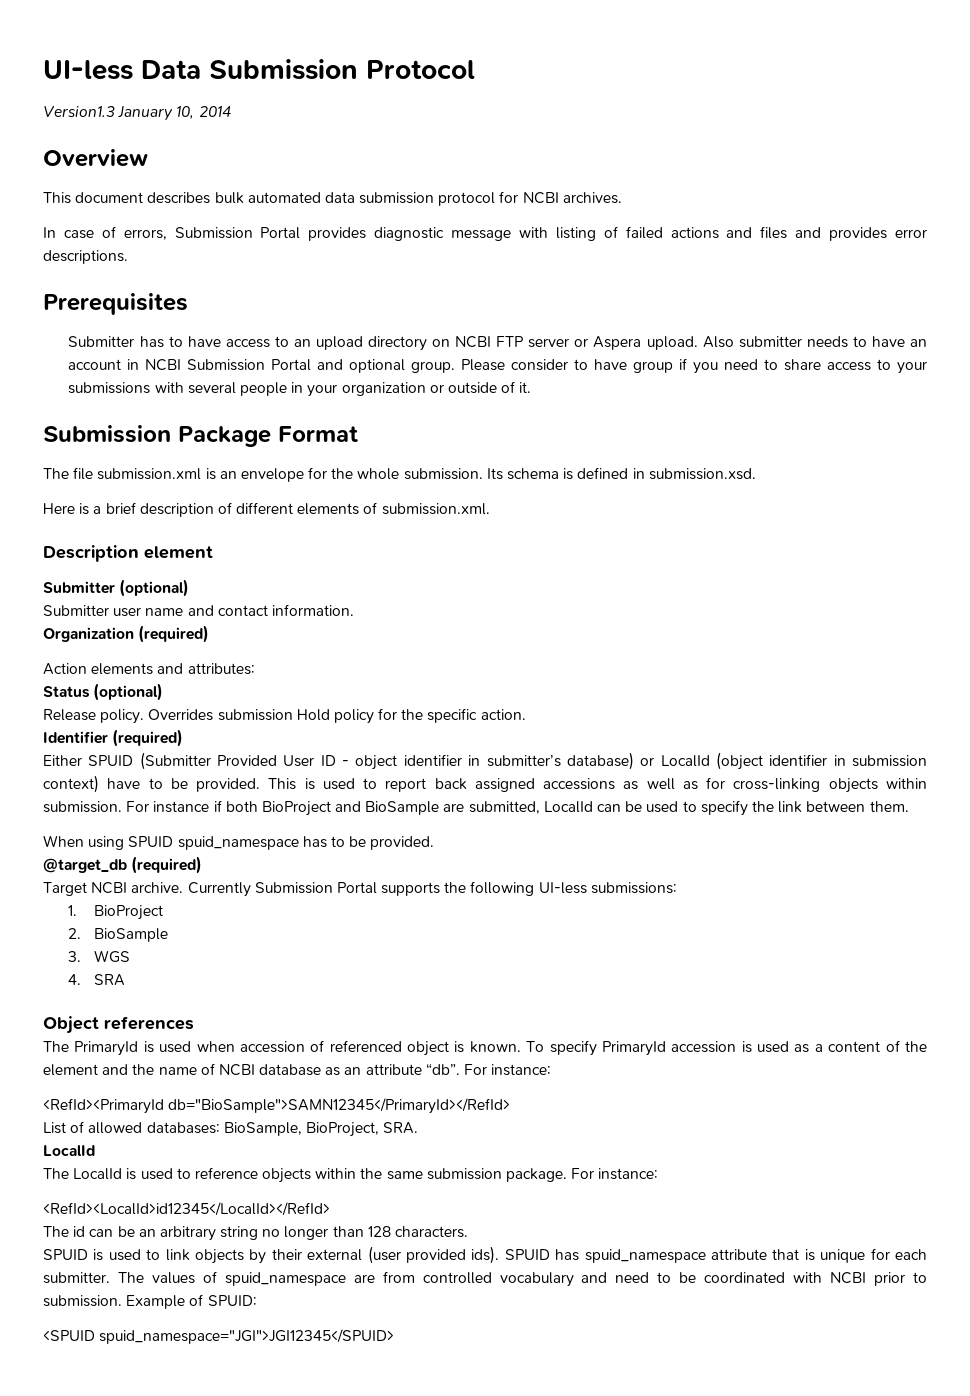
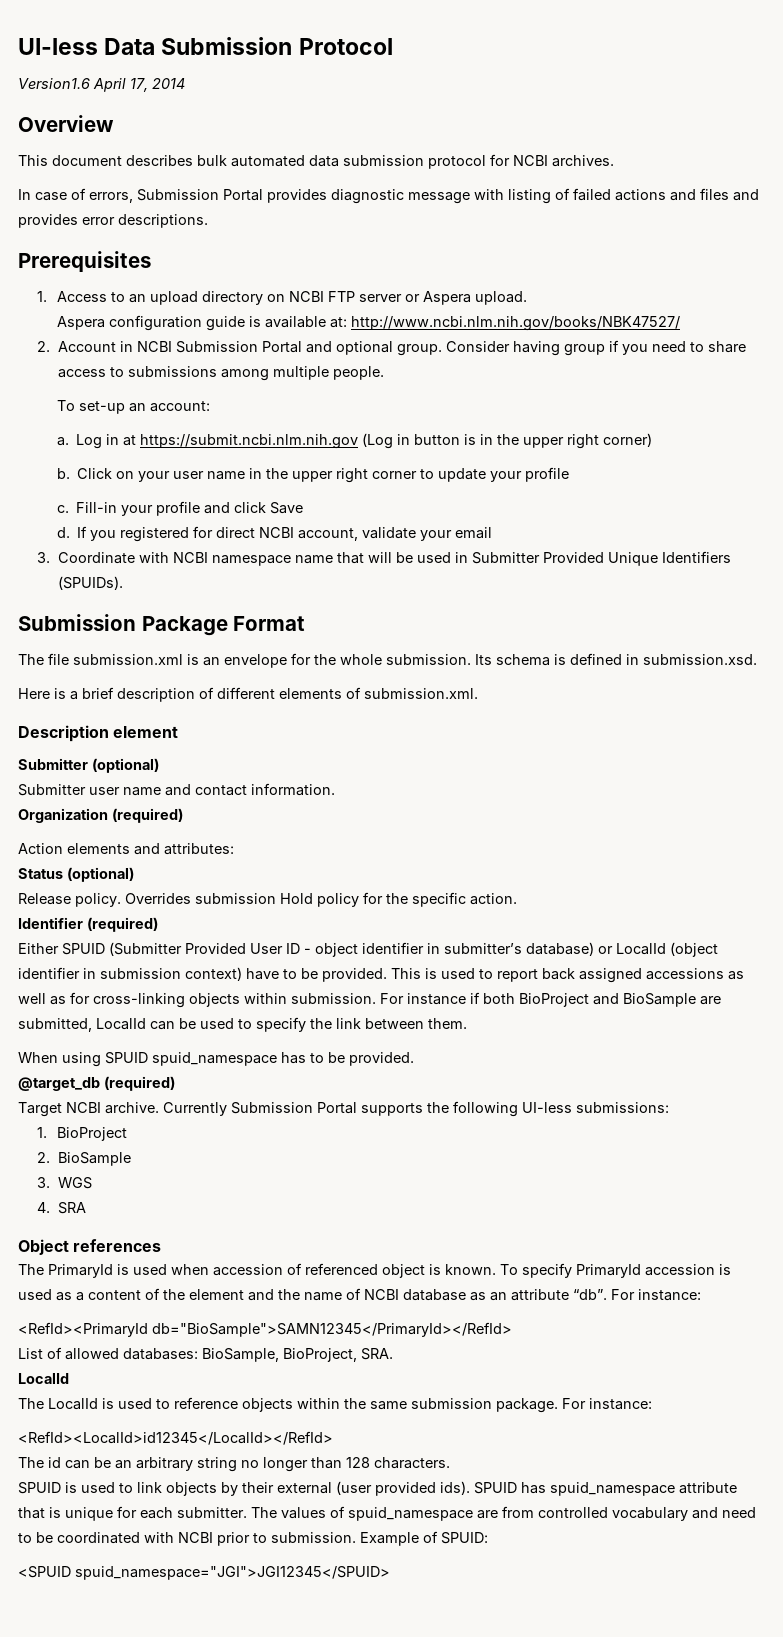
[43,106,195,121] Version1.3 January 10, -> [18,78,148,92] Version1.6 April 17,
[68,336,270,348] Submitter has to have access -> [37,291,107,302] 1. Access
[702,336,928,348] [68,359,122,370] Also submitter needs to have an account -> [56,315,680,331] [37,341,116,352] // Aspera configuration guide is available at: http://www.ncbi.nlm.nih.gov/books/NBK47527/ // 2. Account
[461,359,628,371] Please consider to have -> [445,341,560,356] Consider having
[897,361,928,374] [68,381,532,397] your submissions with several people in your organization or outside of it. -> [127,366,384,381] [56,400,210,414] [56,433,653,449] [56,467,570,483] [56,501,304,516] [56,526,493,542] [37,551,731,566] [57,576,123,590] submissions among multiple people. // To set-up an account: // a. Log in at https://submit.ncbi.nlm.nih.gov (Log in button is in the upper right corner) // b. Click on your user name in the upper right corner to update your profile // c. Fill-in your profile and click Save // d. If you registered for direct NCBI account, validate your email // 3. Coordinate with NCBI namespace name that will be used in Submitter Provided Unique Identifiers (SPUIDs).

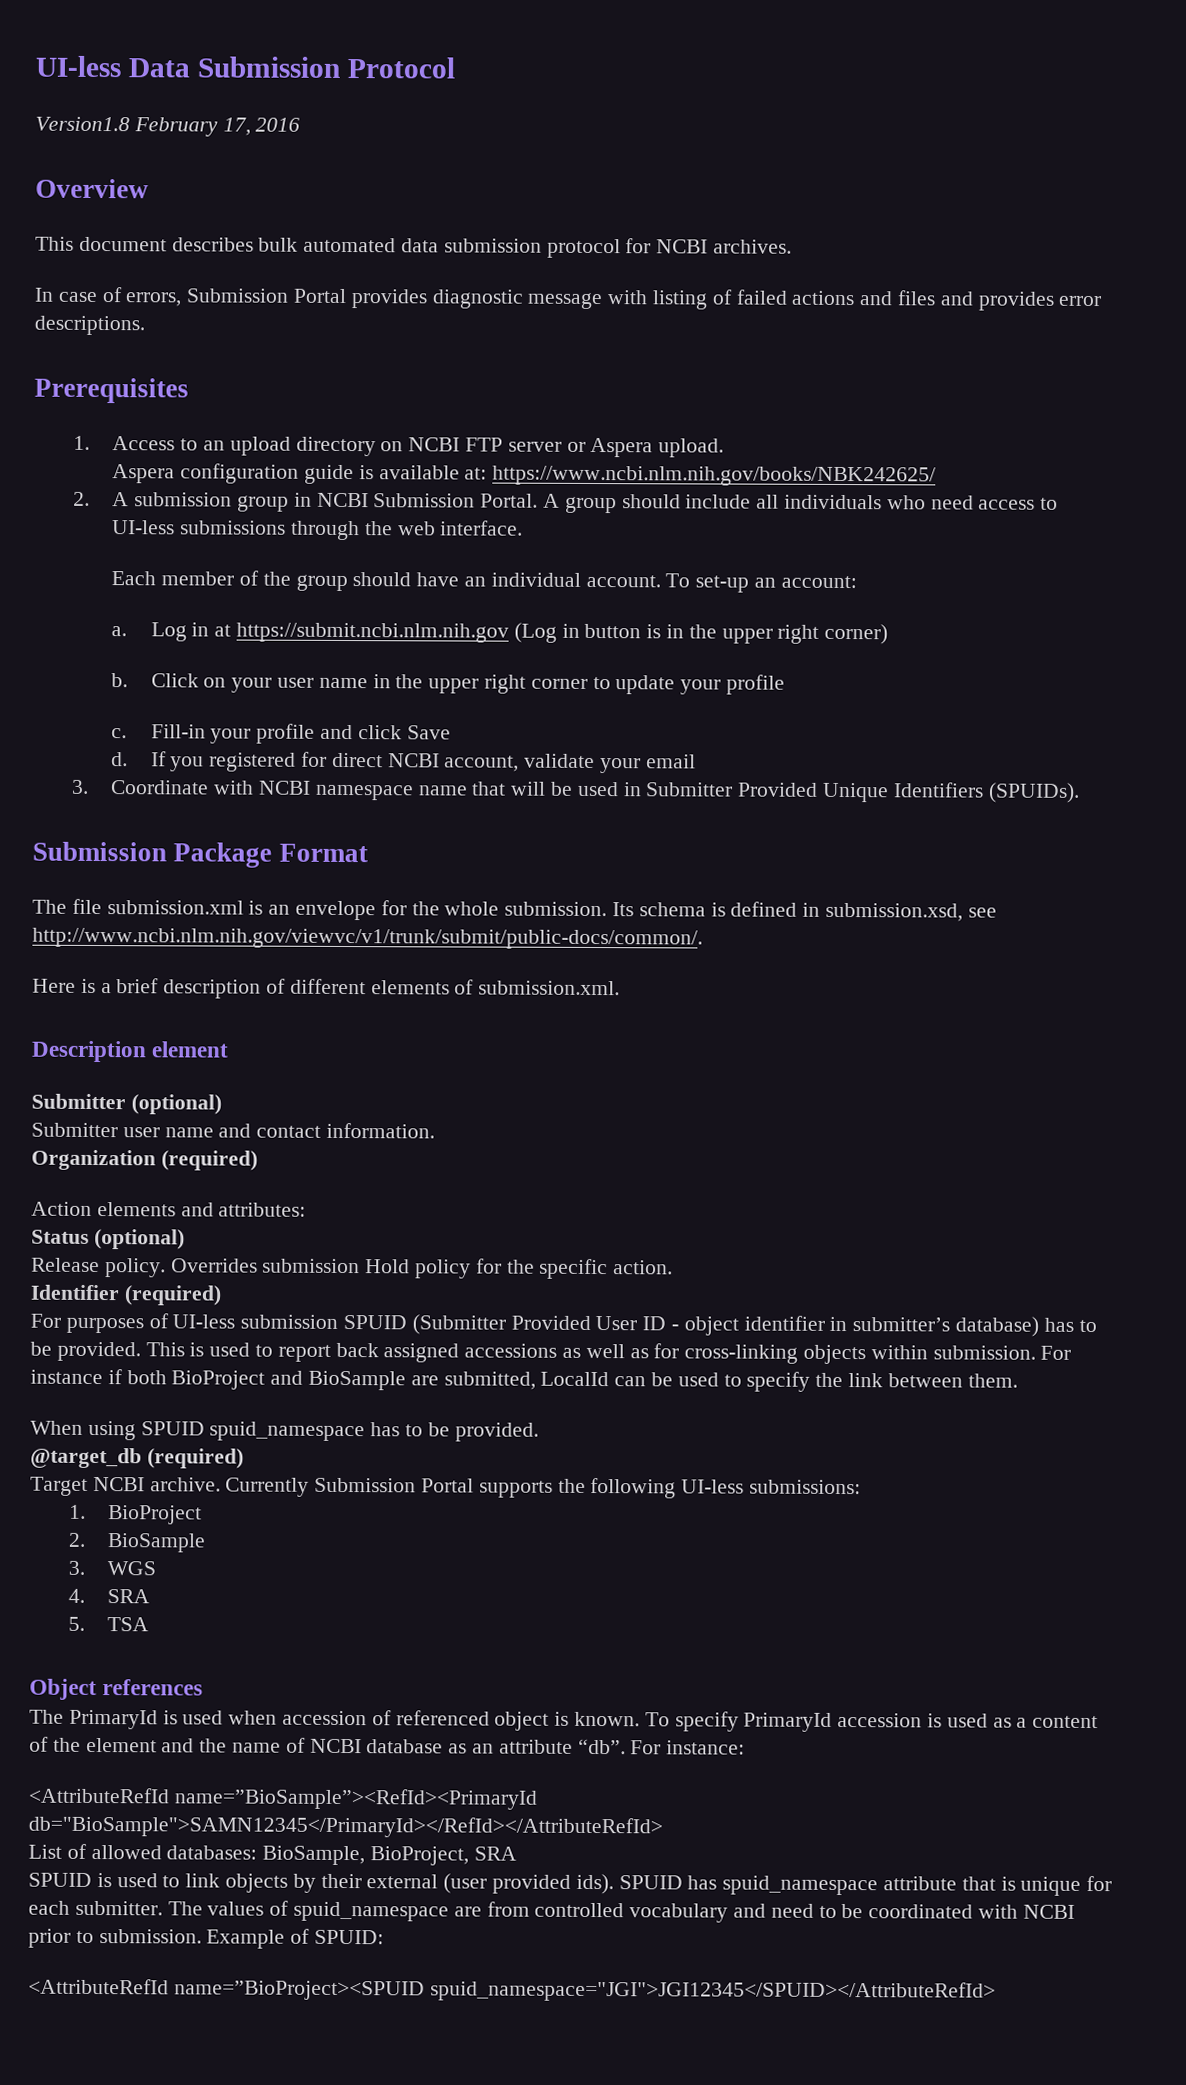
[18,78,185,92] Version1.6 April 17, 2014 -> [35,116,301,137] Version1.8 February 17, 2016
[350,316,680,331] [37,340,746,356] [57,366,384,381] http://www.ncbi.nlm.nih.gov/books/NBK47527/ // 2. Account in NCBI Submission Portal and optional group. Consider having group if you need to share access to submissions among multiple people. // -> [492,465,937,487] [73,491,1059,514] [112,520,524,541] [111,570,661,592] https://www.ncbi.nlm.nih.gov/books/NBK242625/ // 2. A submission group in NCBI Submission Portal. A group should include all individuals who need access to UI-less submissions through the web interface. // Each member of the group should have an individual account.
[643,654,757,665] submission.xsd. -> [825,902,997,922] [32,927,703,950] submission.xsd, see http://www.ncbi.nlm.nih.gov/viewvc/v1/trunk/submit/public-docs/common/.
[18,943,59,954] Either -> [30,1313,339,1334] For purposes of UI-less submission
[598,942,718,957] [18,967,279,981] or LocalId (object identifier in submission context) have -> [1043,1317,1074,1332] has
(86, 1208) none -> [68,1616,150,1632] // 5. TSA
[18,1322,512,1337] <RefId><PrimaryId db="BioSample">SAMN12345</PrimaryId></RefId> -> [28,1787,537,1810] [28,1815,663,1839] <AttributeRefId name=”BioSample”><RefId><PrimaryId db="BioSample">SAMN12345</PrimaryId></RefId></AttributeRefId>
[361,1348,393,1360] [18,1373,69,1384] [18,1397,652,1413] [18,1431,333,1445] [18,1457,450,1472] SRA. // LocalId // The LocalId is used to reference objects within the same submission package. For instance: // <RefId><LocalId>id12345</LocalId></RefId> // The id can be an arbitrary string no longer than 128 characters. -> [473,1846,517,1861] SRA
[18,1566,390,1580] <SPUID spuid_namespace="JGI">JGI12345</SPUID> -> [28,1978,996,2003] <AttributeRefId name=”BioProject><SPUID spuid_namespace="JGI">JGI12345</SPUID></AttributeRefId>

